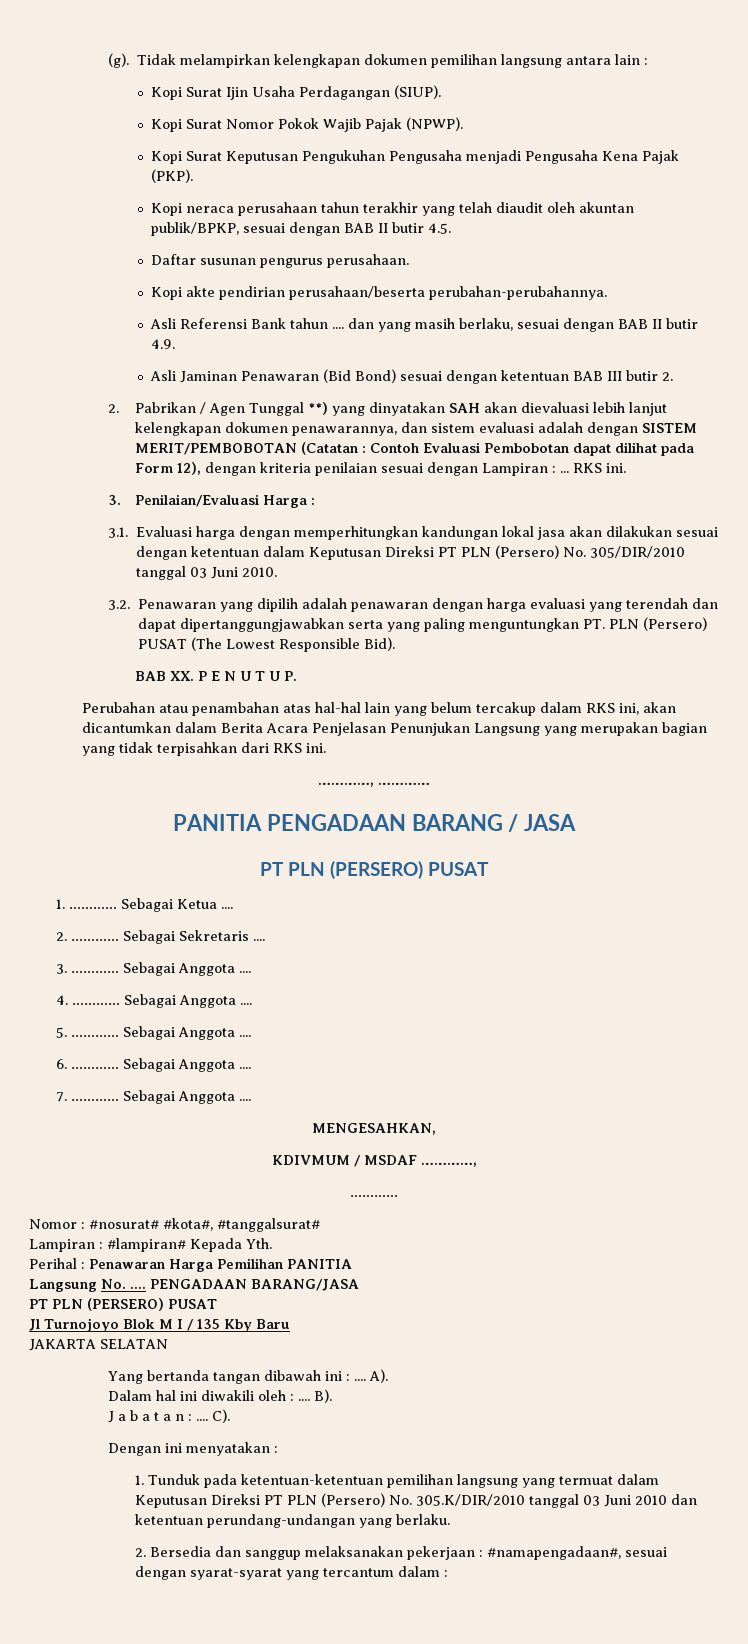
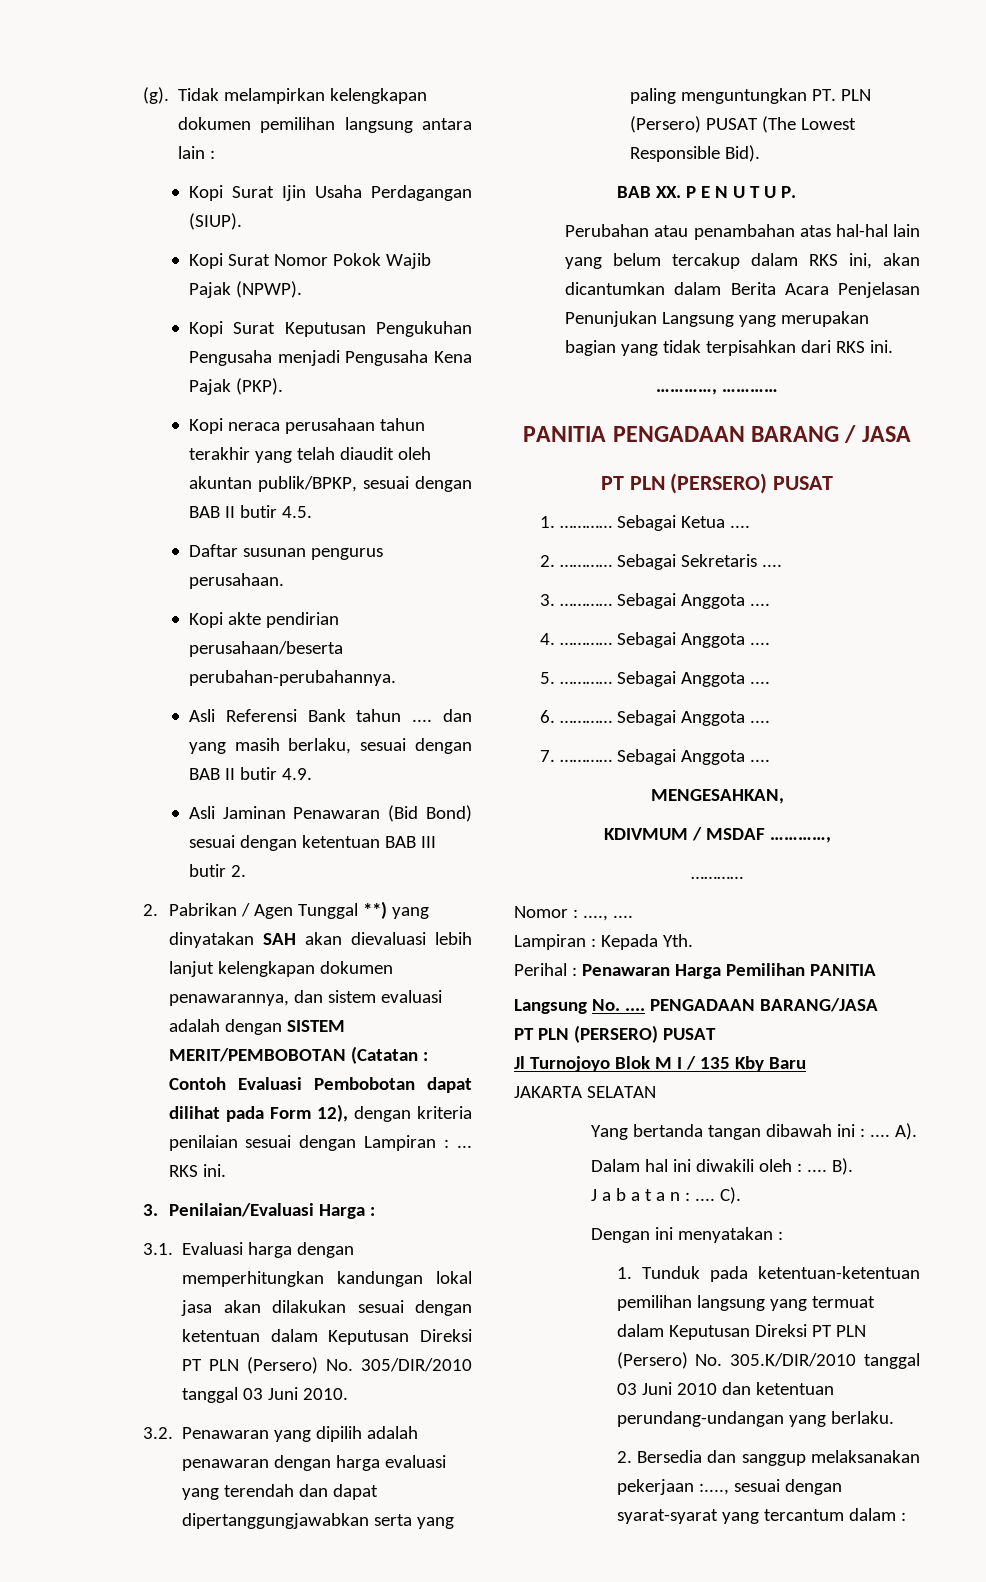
[89,1218,320,1232] [29,1238,186,1252] #nosurat# #kota#, #tanggalsurat# // Lampiran : #lampiran# -> [582,915,633,921] [514,934,596,950] ...., .... // Lampiran :
[478,1546,621,1560] : #namapengadaan#, -> [698,1483,729,1495] :....,

